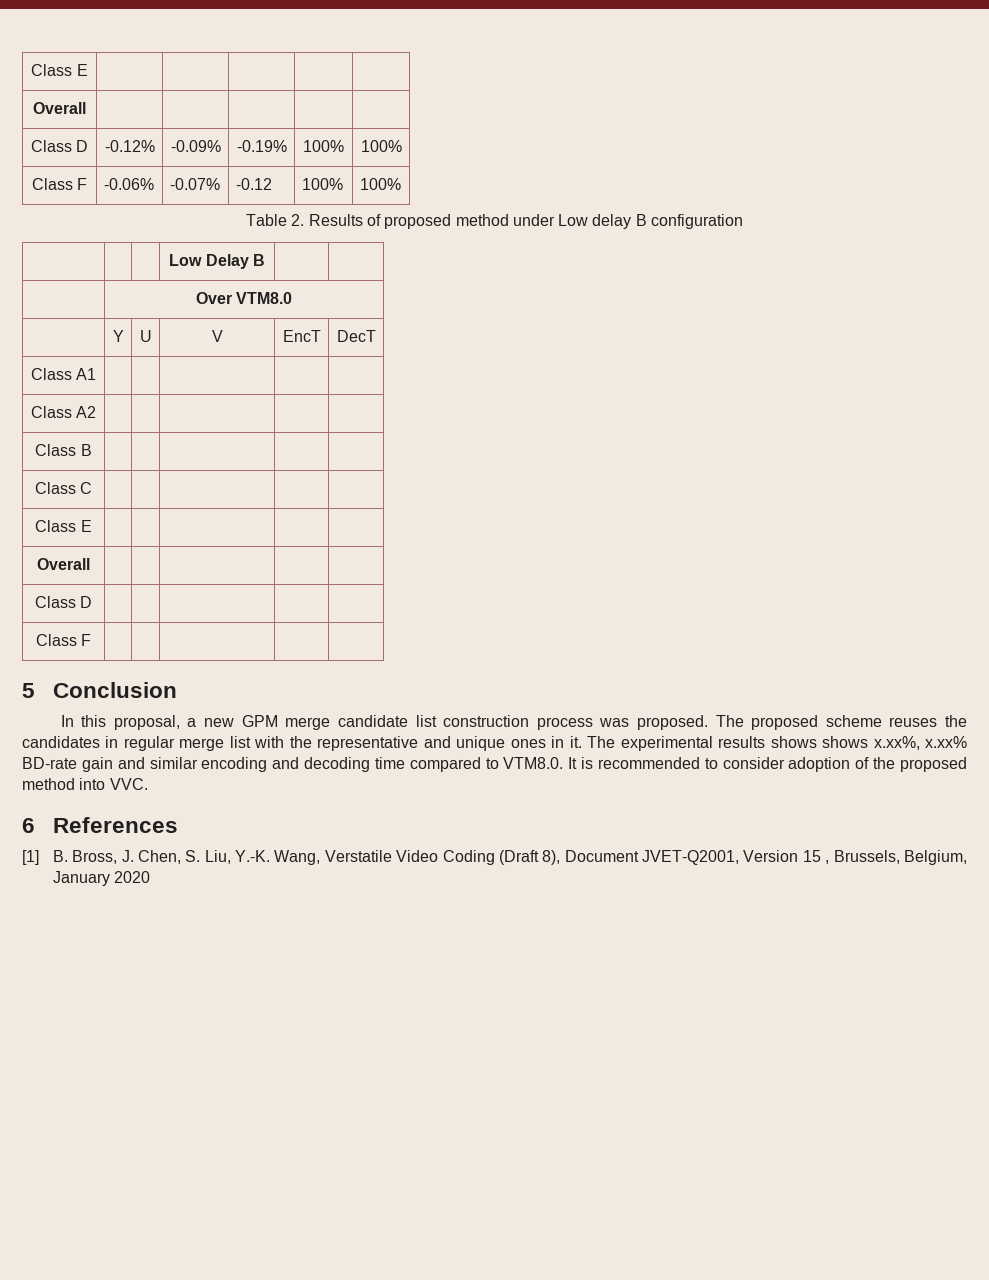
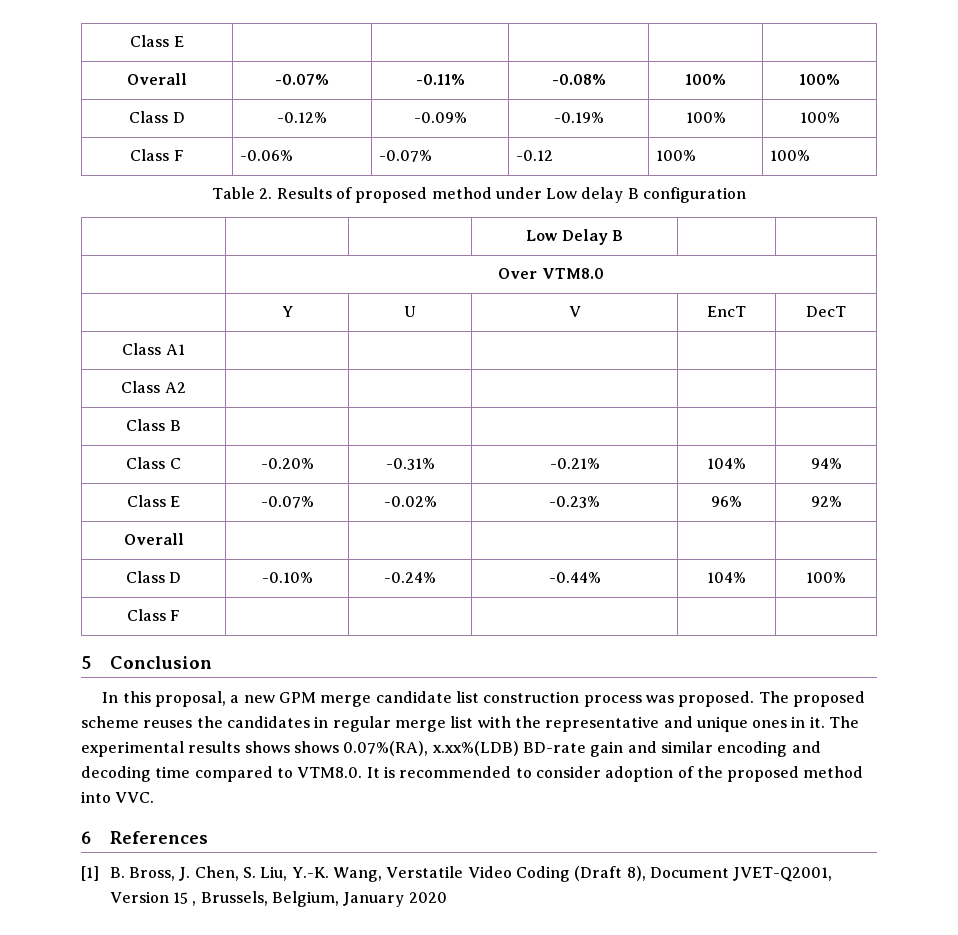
[31,64,88,76] [33,102,86,114] Class E | | | | | // Overall | | | | | -> [130,35,184,47] [127,73,187,85] [275,74,329,85] [415,74,465,85] [551,74,606,85] [685,74,726,85] [799,74,840,85] Class E | | | | | // Overall | -0.07% | -0.11% | -0.08% | 100% | 100%
[35,520,92,532] [37,558,90,570] [34,596,93,608] | | | | // Class E | | | | | // Overall | | | | | // Class D | | | | | -> [260,458,314,469] [385,458,435,470] [549,458,600,469] [707,458,746,469] [810,458,842,469] [126,495,181,507] [260,496,314,508] [383,496,437,507] [549,496,600,508] [711,496,742,507] [810,496,842,507] [123,533,184,545] [125,571,182,583] [261,572,313,583] [384,572,436,583] [548,572,601,583] [707,572,746,583] [806,572,846,583] -0.20% | -0.31% | -0.21% | 104% | 94% // Class E | -0.07% | -0.02% | -0.23% | 96% | 92% // Overall | | | | | // Class D | -0.10% | -0.24% | -0.44% | 104% | 100%
[873,736,968,750] x.xx%, x.xx% -> [343,741,519,756] 0.07%(RA), x.xx%(LDB)

